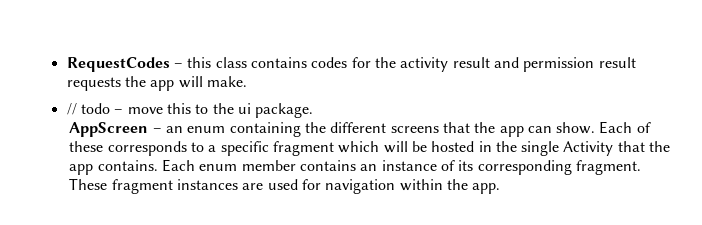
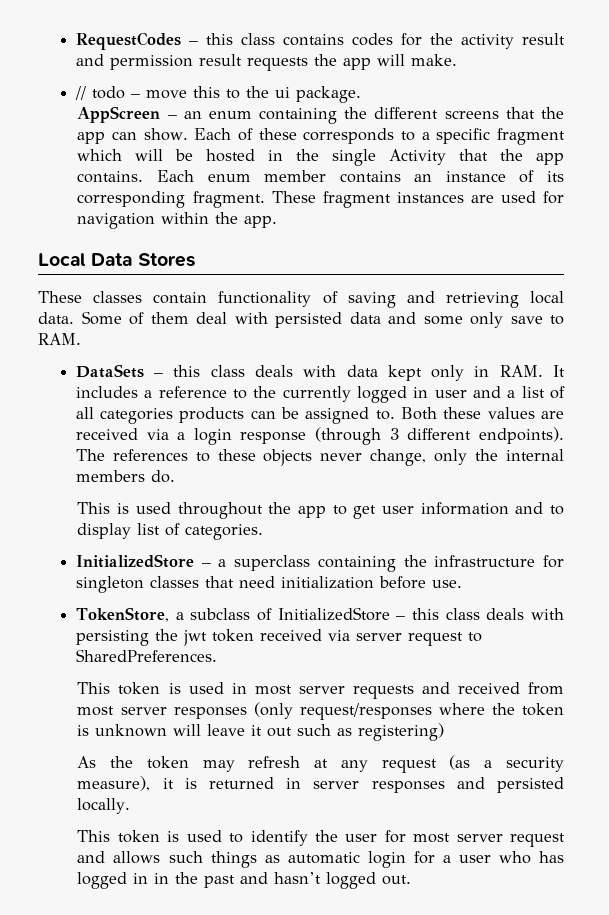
(501, 188) none -> [38,253,195,267] [38,291,564,308] [38,311,564,328] [38,333,81,345] [75,364,565,381] [75,386,565,403] [75,407,565,424] [75,427,564,445] [75,449,565,466] [75,470,175,483] [77,502,564,519] [77,523,264,540] [75,554,564,572] [75,576,462,593] [75,607,564,622] [75,629,482,646] [75,649,217,662] [77,682,564,699] [77,702,564,720] [77,723,445,741] [77,755,564,773] [77,776,564,793] [77,798,131,814] [77,830,565,847] [77,851,565,868] [77,872,412,889] // Local Data Stores // These classes contain functionality of saving and retrieving local data. Some of them deal with persisted data and some only save to RAM. // DataSets – this class deals with data kept only in RAM. It includes a reference to the currently logged in user and a list of all categories products can be assigned to. Both these values are received via a login response (through 3 different endpoints). The references to these objects never change, only the internal members do. // This is used throughout the app to get user information and to display list of categories. // InitializedStore – a superclass containing the infrastructure for singleton classes that need initialization before use. // TokenStore, a subclass of InitializedStore – this class deals with persisting the jwt token received via server request to SharedPreferences. // This token is used in most server requests and received from most server responses (only request/responses where the token is unknown will leave it out such as registering) // As the token may refresh at any request (as a security measure), it is returned in server responses and persisted locally. // This token is used to identify the user for most server request and allows such things as automatic login for a user who has logged in in the past and hasn’t logged out.

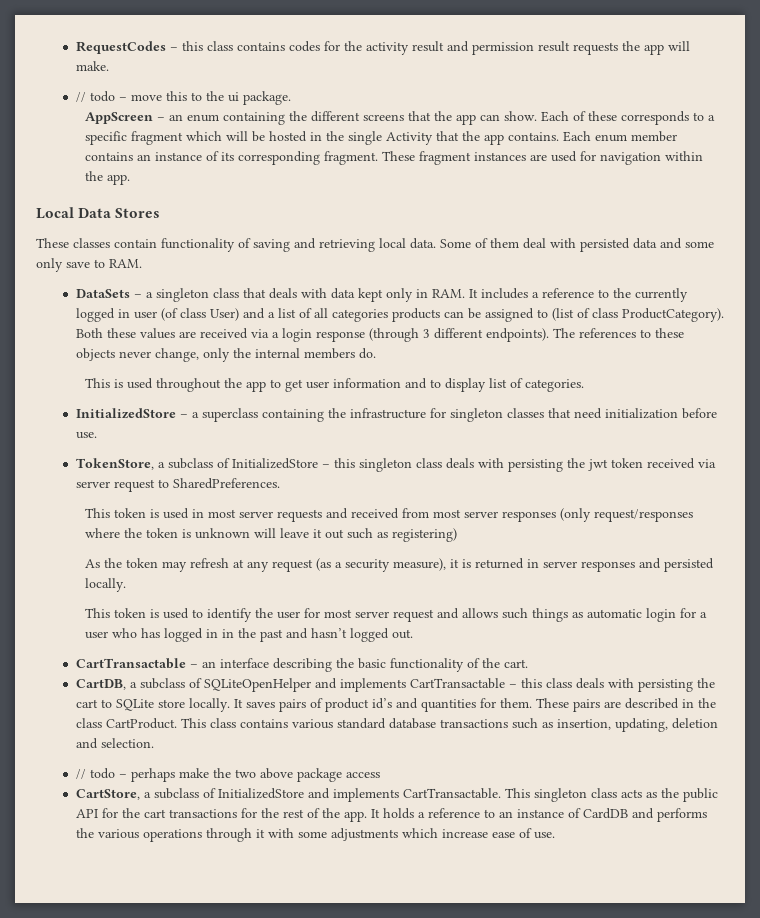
[173,365,245,377] this class -> [145,288,266,302] a singleton class that
(467, 394) none -> [160,308,239,321] (of class User)
[375,410,395,420] to. -> [536,308,724,322] to (list of class ProductCategory).
(439, 614) none -> [358,458,412,472] singleton
(412, 880) none -> [75,658,528,672] [75,678,715,692] [75,698,716,712] [75,718,718,732] [75,738,154,749] [75,768,380,782] [75,788,718,802] [75,808,707,822] [75,828,555,842] // CartTransactable – an interface describing the basic functionality of the cart. // CartDB, a subclass of SQLiteOpenHelper and implements CartTransactable – this class deals with persisting the cart to SQLite store locally. It saves pairs of product id’s and quantities for them. These pairs are described in the class CartProduct. This class contains various standard database transactions such as insertion, updating, deletion and selection. // // todo – perhaps make the two above package access // CartStore, a subclass of InitializedStore and implements CartTransactable. This singleton class acts as the public API for the cart transactions for the rest of the app. It holds a reference to an instance of CardDB and performs the various operations through it with some adjustments which increase ease of use.

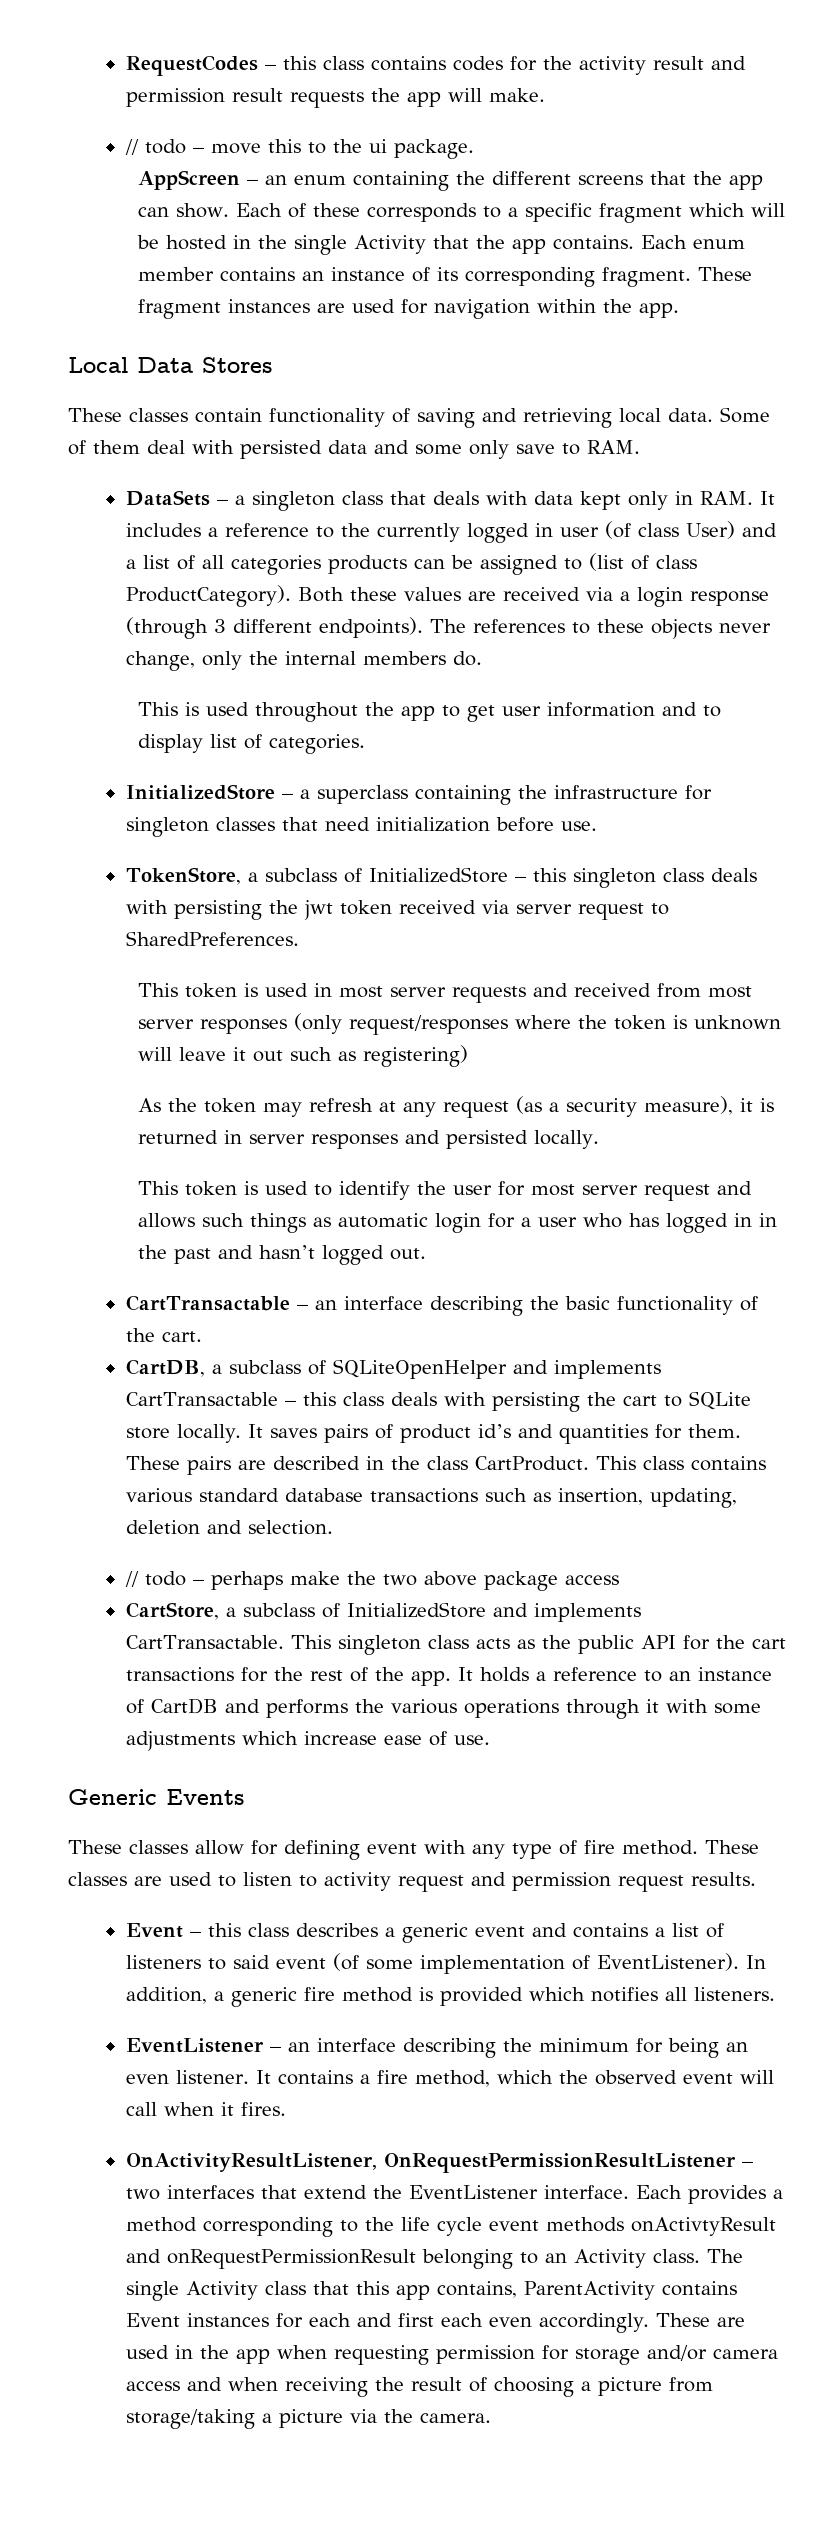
[582,808,628,819] CardDB -> [150,1698,218,1714] CartDB
(555, 835) none -> [68,1789,244,1805] [68,1840,759,1860] [68,1872,756,1892] [125,1923,724,1943] [125,1953,766,1974] [125,1987,775,2007] [125,2038,748,2058] [125,2070,774,2087] [125,2102,286,2116] [125,2153,754,2173] [125,2185,783,2204] [125,2217,776,2237] [125,2249,743,2269] [125,2281,737,2301] [125,2313,746,2333] [125,2345,778,2365] [125,2377,713,2397] [125,2409,491,2429] // Generic Events // These classes allow for defining event with any type of fire method. These classes are used to listen to activity request and permission request results. // Event – this class describes a generic event and contains a list of listeners to said event (of some implementation of EventListener). In addition, a generic fire method is provided which notifies all listeners. // EventListener – an interface describing the minimum for being an even listener. It contains a fire method, which the observed event will call when it fires. // OnActivityResultListener, OnRequestPermissionResultListener – two interfaces that extend the EventListener interface. Each provides a method corresponding to the life cycle event methods onActivtyResult and onRequestPermissionResult belonging to an Activity class. The single Activity class that this app contains, ParentActivity contains Event instances for each and first each even accordingly. These are used in the app when requesting permission for storage and/or camera access and when receiving the result of choosing a picture from storage/taking a picture via the camera.

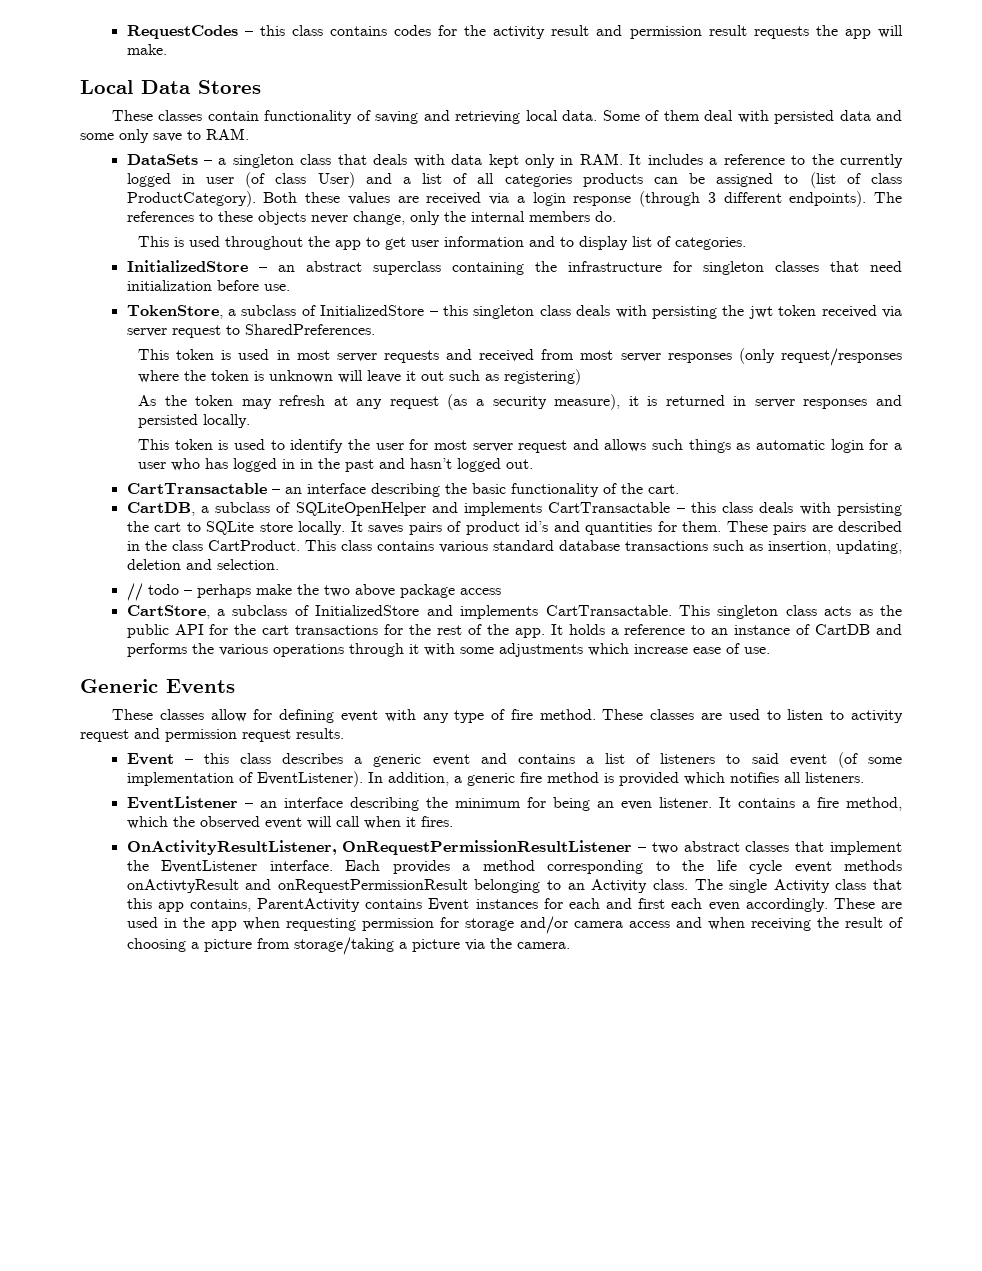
[124,139,474,159] [137,170,763,191] [137,203,785,223] [136,235,745,255] [137,267,752,287] [137,299,679,319] // // todo – move this to the ui package. // AppScreen – an enum containing the different screens that the app can show. Each of these corresponds to a specific fragment which will be hosted in the single Activity that the app contains. Each enum member contains an instance of its corresponding fragment. These fragment instances are used for navigation within the app. -> (167, 49) none
[299,789,310,799] a -> [277,261,362,272] an abstract
[166,2185,367,2199] interfaces that extend -> [683,841,903,855] abstract classes that implement

